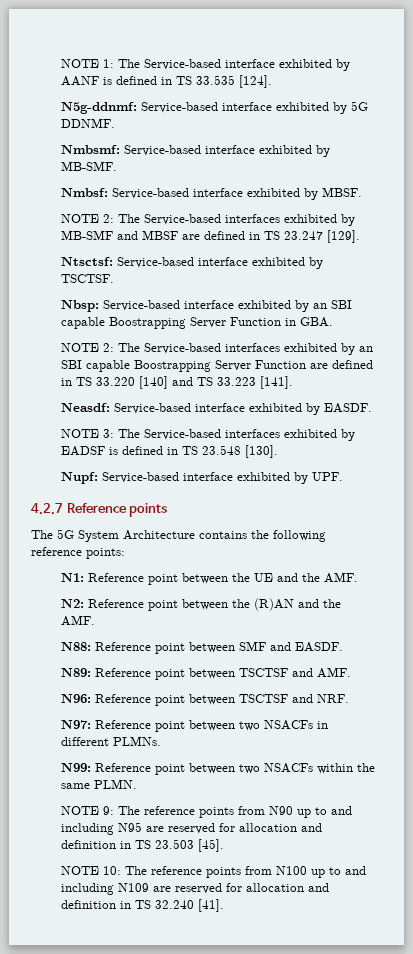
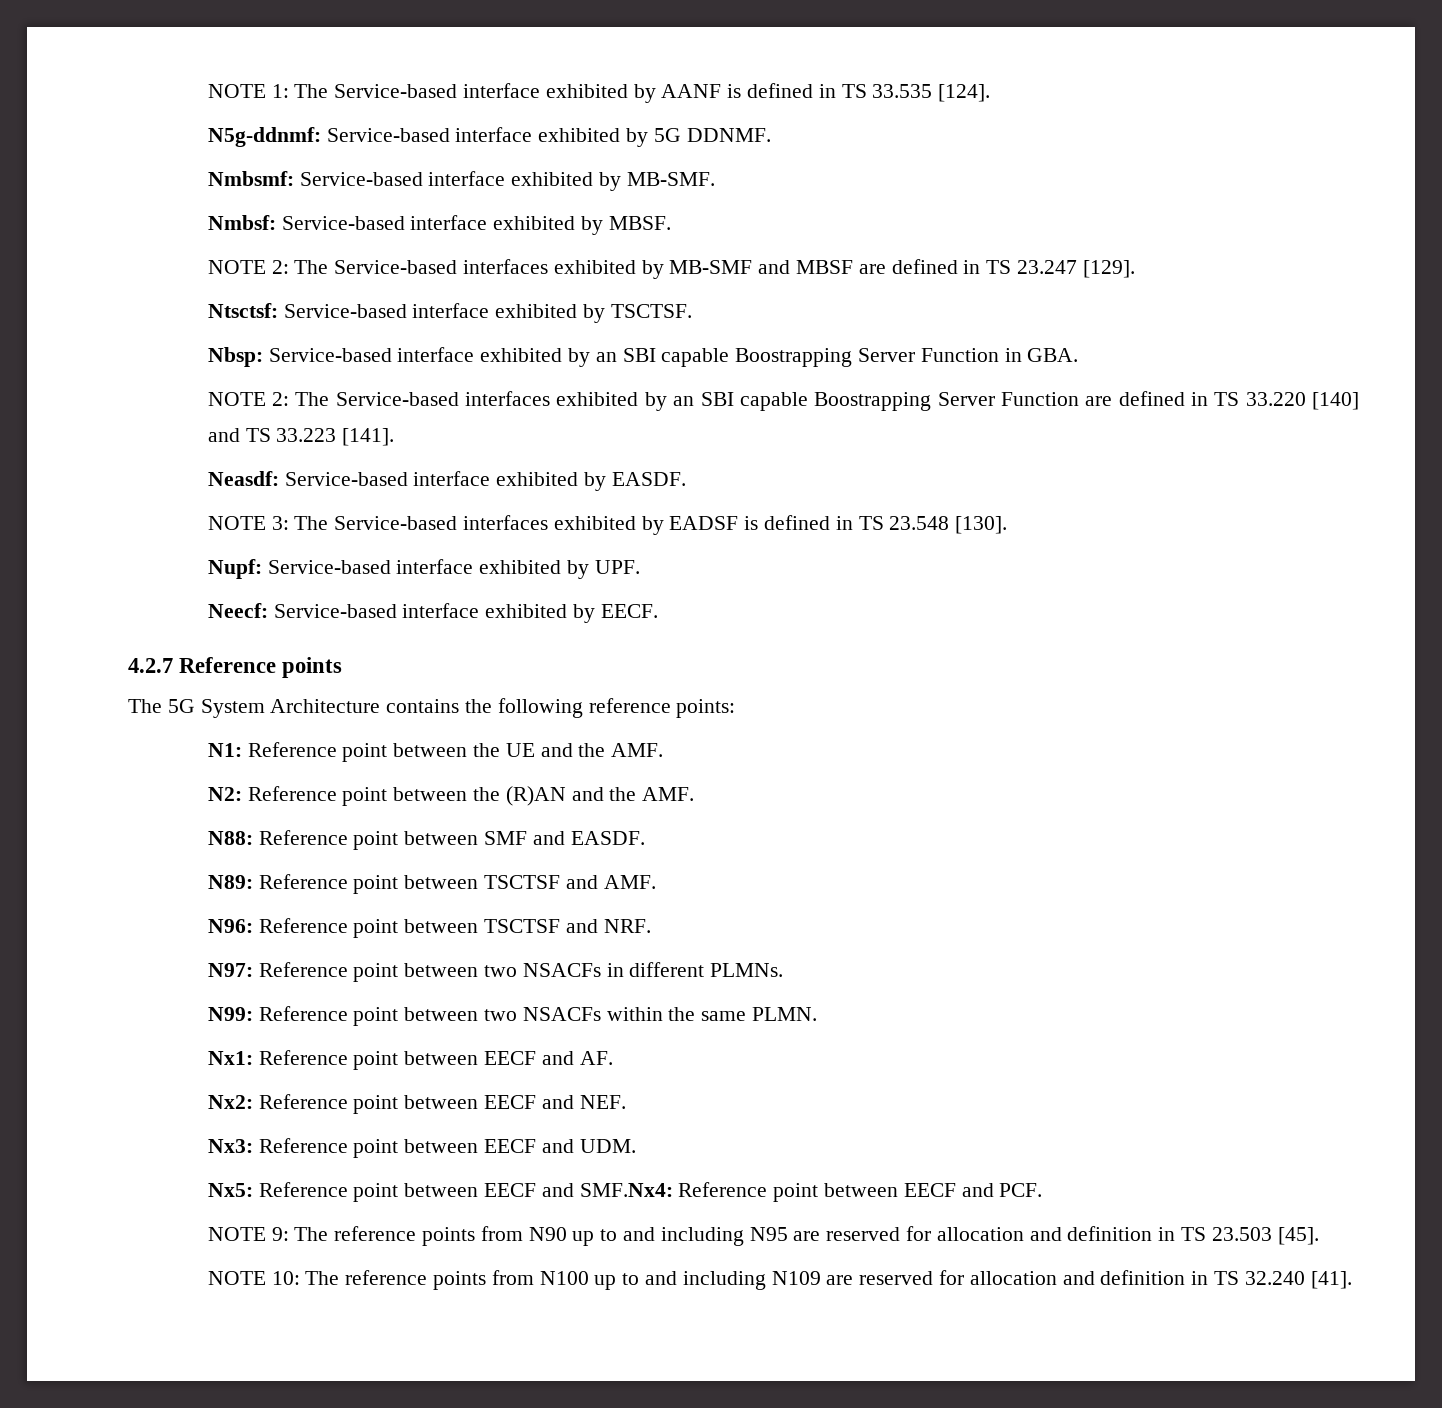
(344, 476) none -> [207,603,658,623] // Neecf: Service-based interface exhibited by EECF.
(138, 784) none -> [207,1050,613,1070] [207,1094,626,1114] [207,1138,636,1158] [207,1182,1043,1202] // Nx1: Reference point between EECF and AF. // Nx2: Reference point between EECF and NEF. // Nx3: Reference point between EECF and UDM. // Nx5: Reference point between EECF and SMF.Nx4: Reference point between EECF and PCF.

